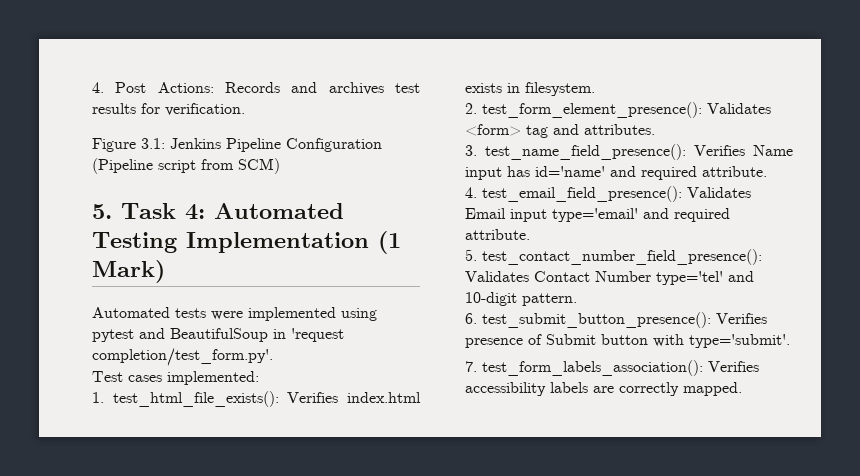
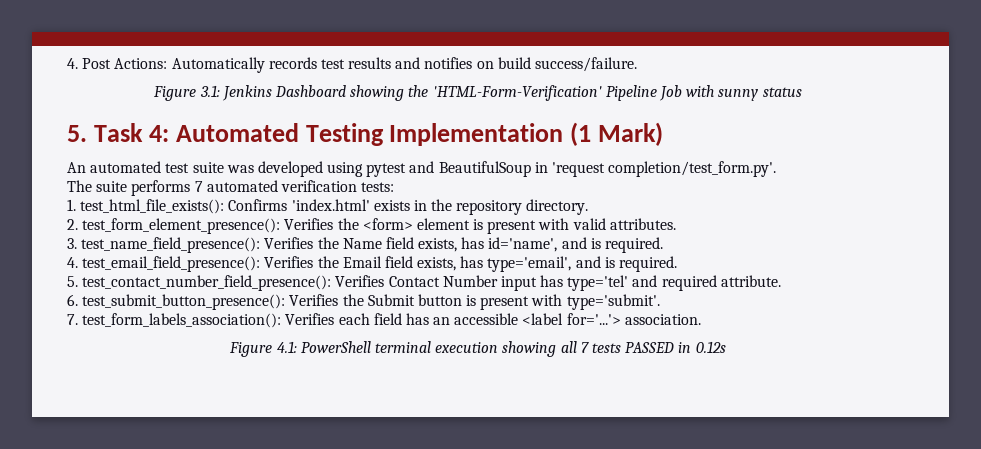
[225,82,420,95] [92,103,245,116] [92,138,382,152] [92,158,280,174] Records and archives test results for verification. // Figure 3.1: Jenkins Pipeline Configuration (Pipeline script from SCM) -> [171,57,638,73] [153,85,802,101] Automatically records test results and notifies on build success/failure. // Figure 3.1: Jenkins Dashboard showing the 'HTML-Form-Verification' Pipeline Job with sunny status
[92,307,336,321] Automated tests were implemented -> [67,161,323,177] An automated test suite was developed
[92,371,259,385] [92,391,421,407] [465,82,595,96] [465,102,771,118] [465,124,655,138] [465,144,793,160] Test cases implemented: // 1. test_html_file_exists(): Verifies index.html exists in filesystem. // 2. test_form_element_presence(): Validates <form> tag and attributes. // 3. test_name_field_presence(): Verifies Name -> [67,180,395,196] [67,199,589,215] [67,218,676,234] [67,237,664,253] [67,256,678,272] [67,275,498,291] The suite performs 7 automated verification tests: // 1. test_html_file_exists(): Confirms 'index.html' exists in the repository directory. // 2. test_form_element_presence(): Verifies the <form> element is present with valid attributes. // 3. test_name_field_presence(): Verifies the Name field exists, has id='name', and is required. // 4. test_email_field_presence(): Verifies the Email field exists, has type='email', and is required. // 5. test_contact_number_field_presence(): Verifies Contact Number
[535,166,767,180] [465,186,751,202] [465,208,730,222] [465,229,530,240] [465,249,762,265] [465,271,754,285] [465,292,577,306] [465,312,767,328] [465,334,648,348] id='name' and required attribute. // 4. test_email_field_presence(): Validates Email input type='email' and required attribute. // 5. test_contact_number_field_presence(): Validates Contact Number type='tel' and 10-digit pattern. // 6. test_submit_button_presence(): Verifies presence of Submit button -> [567,275,781,291] [67,294,530,310] type='tel' and required attribute. // 6. test_submit_button_presence(): Verifies the Submit button is present
[465,382,742,396] accessibility labels are correctly mapped. -> [338,313,701,325] [229,341,726,357] each field has an accessible <label for='...'> association. // Figure 4.1: PowerShell terminal execution showing all 7 tests PASSED in 0.12s

